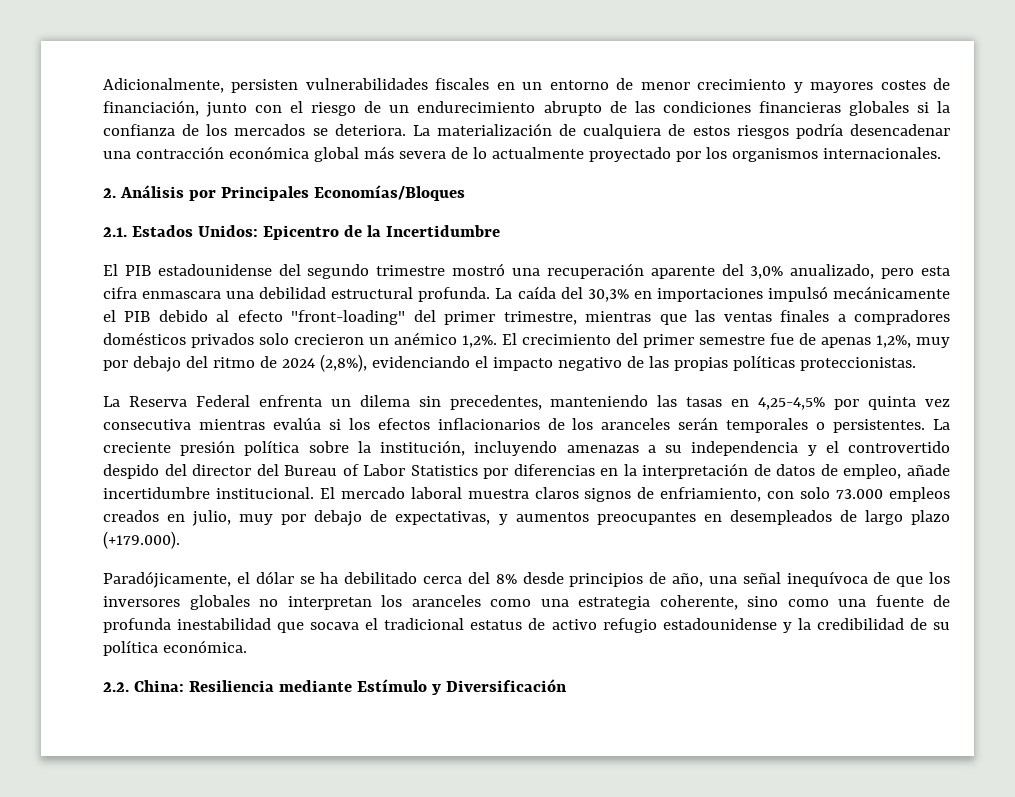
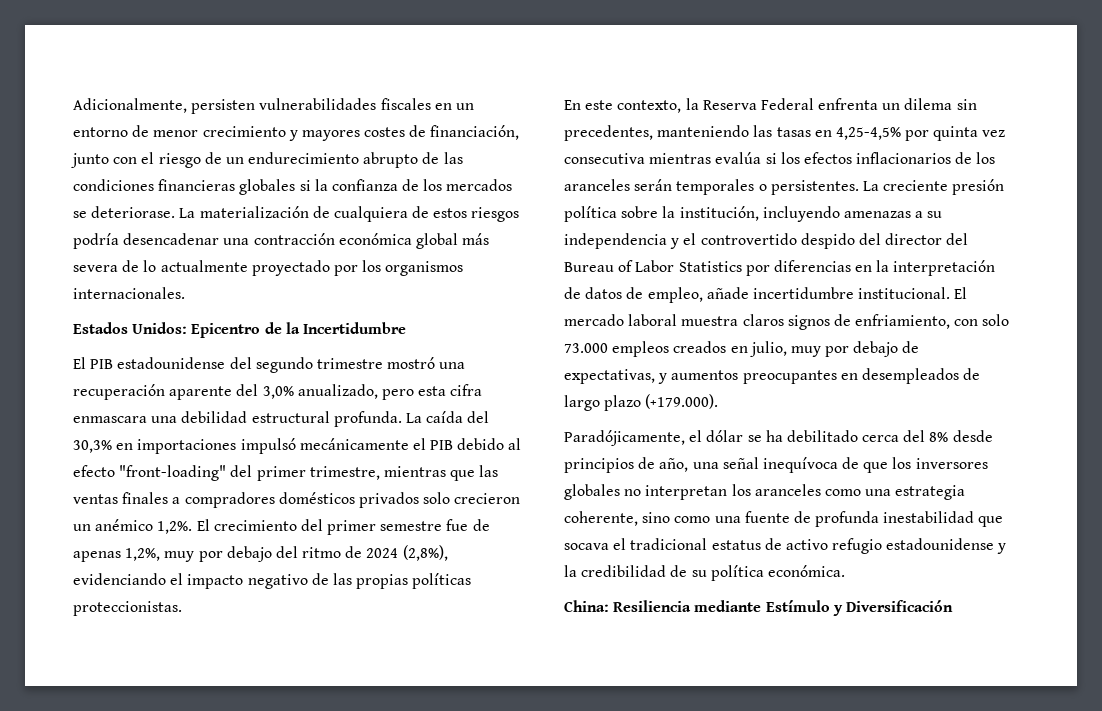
[334,124,406,136] deteriora. -> [91,206,176,218] deteriorase.
[103,185,465,201] [103,227,127,237] 2. Análisis por Principales Economías/Bloques // 2.1. -> (185, 293) none
[103,396,120,407] La -> [564,98,699,113] En este contexto, la
[103,682,129,692] 2.2. -> (845, 571) none

